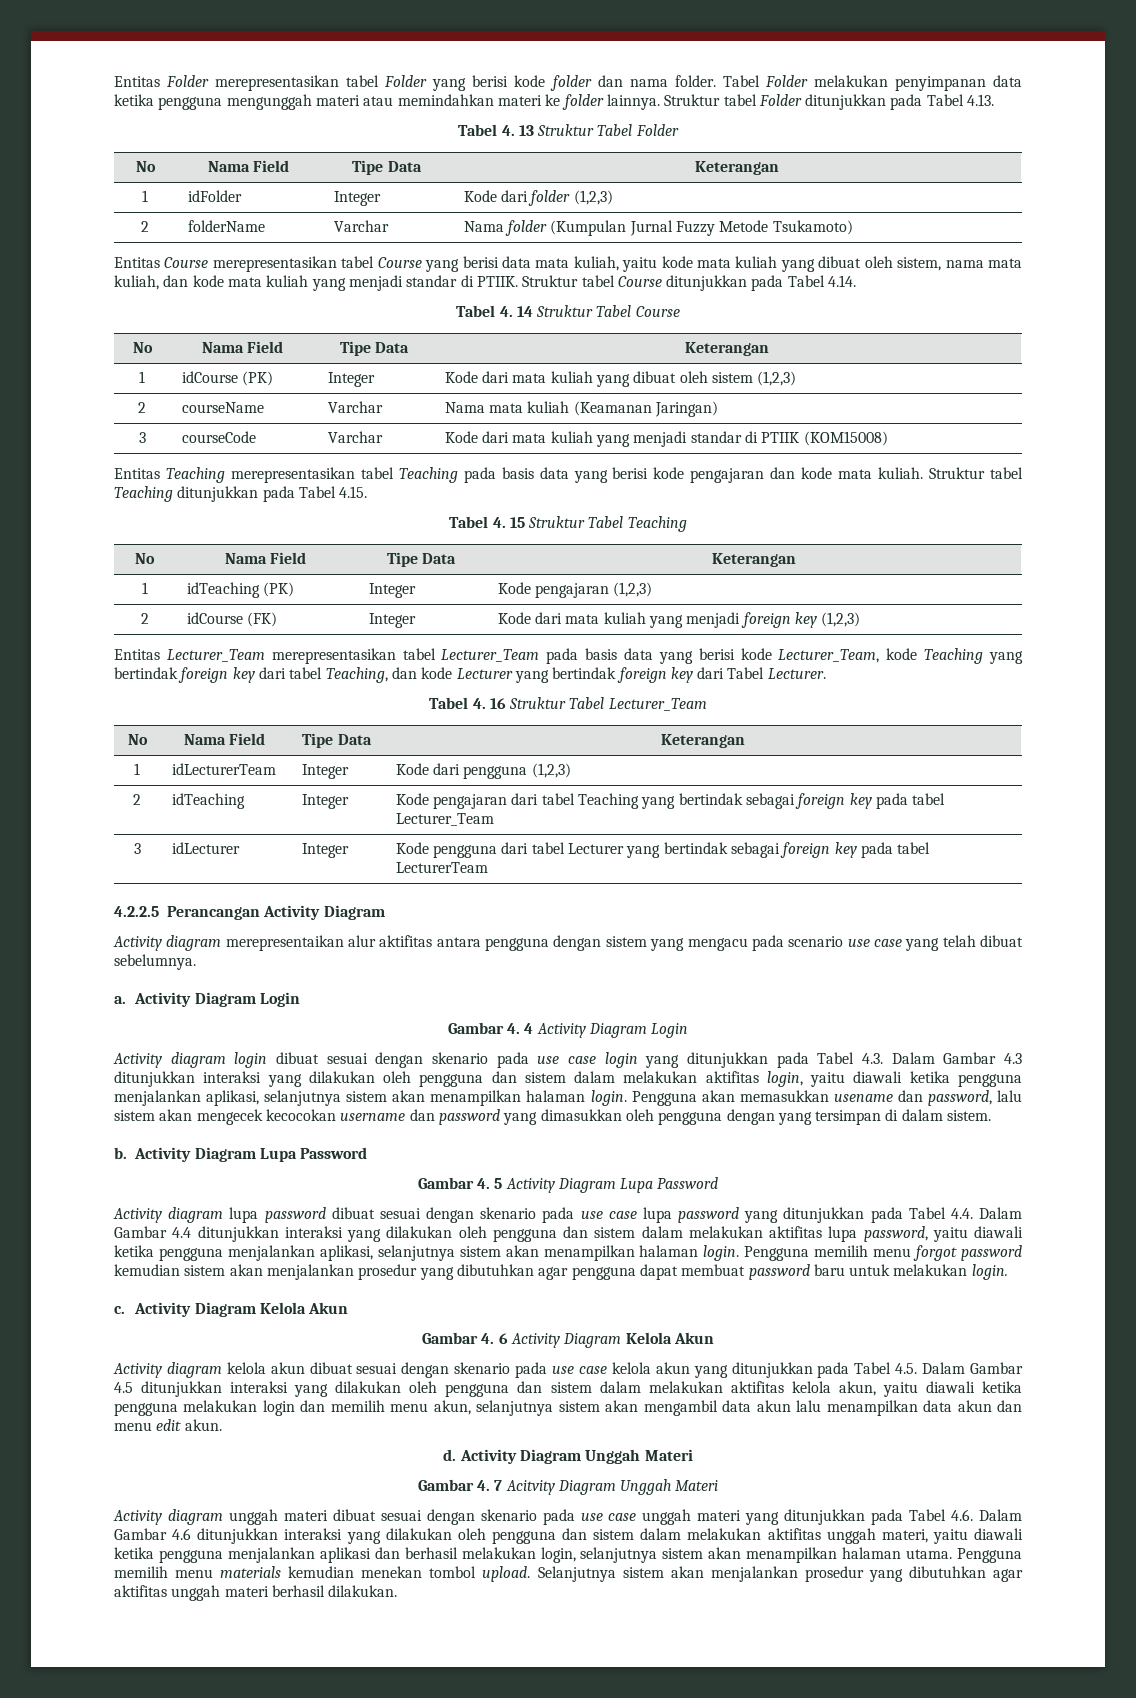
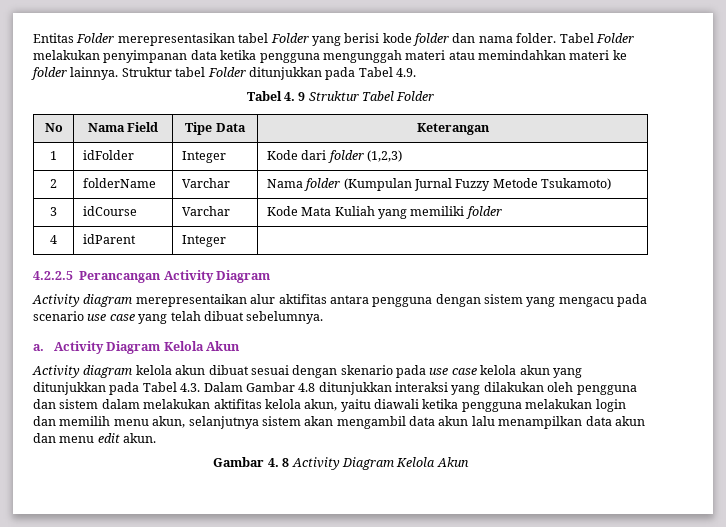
[967,94,995,106] [458,124,534,136] 4.13. // Tabel 4. 13 -> [396,68,416,77] [246,91,306,101] 4.9. // Tabel 4. 9
[114,256,1023,272] [114,275,857,291] [456,305,680,317] [132,342,153,353] [201,341,284,353] [339,341,410,356] [685,342,769,356] [139,371,145,383] [181,371,274,386] [327,372,375,387] [444,371,797,387] [138,402,146,413] [181,402,264,413] [327,401,383,413] [444,401,718,417] [138,432,146,443] [181,431,256,443] // Entitas Course merepresentasikan tabel Course yang berisi data mata kuliah, yaitu kode mata kuliah yang dibuat oleh sistem, nama mata kuliah, dan kode mata kuliah yang menjadi standar di PTIIK. Struktur tabel Course ditunjukkan pada Tabel 4.14. // Tabel 4. 14 Struktur Tabel Course // No | Nama Field | Tipe Data | Keterangan // 1 | idCourse (PK) | Integer | Kode dari mata kuliah yang dibuat oleh sistem (1,2,3) // 2 | courseName | Varchar | Nama mata kuliah (Keamanan Jaringan) // 3 | courseCode -> [50,207,57,216] [82,206,137,216] // 3 | idCourse
[482,431,888,447] [114,467,1024,483] [114,486,368,502] [449,516,687,532] [135,553,155,564] [224,552,307,564] [386,552,457,567] [711,553,796,567] [141,582,148,594] [186,582,295,598] [368,583,416,598] [497,582,653,598] [140,613,149,624] [186,612,278,627] [368,613,416,628] [497,612,861,628] [114,648,1024,664] [114,667,826,683] [429,697,707,711] [127,734,148,745] [183,733,266,745] [302,733,372,748] [660,734,745,748] [134,763,140,775] [171,763,276,775] [301,764,349,779] [395,763,571,779] [133,794,141,805] [171,793,245,809] [301,794,349,809] [395,793,946,809] [395,813,494,826] [133,843,141,854] [171,842,240,854] [301,843,349,858] [395,842,931,858] [395,862,488,873] dari mata kuliah yang menjadi standar di PTIIK (KOM15008) // Entitas Teaching merepresentasikan tabel Teaching pada basis data yang berisi kode pengajaran dan kode mata kuliah. Struktur tabel Teaching ditunjukkan pada Tabel 4.15. // Tabel 4. 15 Struktur Tabel Teaching // No | Nama Field | Tipe Data | Keterangan // 1 | idTeaching (PK) | Integer | Kode pengajaran (1,2,3) // 2 | idCourse (FK) | Integer | Kode dari mata kuliah yang menjadi foreign key (1,2,3) // Entitas Lecturer_Team merepresentasikan tabel Lecturer_Team pada basis data yang berisi kode Lecturer_Team, kode Teaching yang bertindak foreign key dari tabel Teaching, dan kode Lecturer yang bertindak foreign key dari Tabel Lecturer. // Tabel 4. 16 Struktur Tabel Lecturer_Team // No | Nama Field | Tipe Data | Keterangan // 1 | idLecturerTeam | Integer | Kode dari pengguna (1,2,3) // 2 | idTeaching | Integer | Kode pengajaran dari tabel Teaching yang bertindak sebagai foreign key pada tabel Lecturer_Team // 3 | idLecturer | Integer | Kode pengguna dari tabel Lecturer yang bertindak sebagai foreign key pada tabel LecturerTeam -> [301,206,502,219] [50,235,57,244] [82,234,136,244] [181,235,226,247] Mata Kuliah yang memiliki folder // 4 | idParent | Integer |
[259,992,300,1007] [447,1022,689,1038] [113,1052,1022,1068] [114,1071,1022,1087] [114,1090,1022,1106] [114,1109,992,1125] [114,1147,368,1162] [417,1177,719,1193] [113,1207,1022,1223] [114,1226,1023,1242] [114,1245,1023,1261] [114,1264,1008,1280] [114,1302,349,1317] [422,1332,622,1348] Login // Gambar 4. 4 Activity Diagram Login // Activity diagram login dibuat sesuai dengan skenario pada use case login yang ditunjukkan pada Tabel 4.3. Dalam Gambar 4.3 ditunjukkan interaksi yang dilakukan oleh pengguna dan sistem dalam melakukan aktifitas login, yaitu diawali ketika pengguna menjalankan aplikasi, selanjutnya sistem akan menampilkan halaman login. Pengguna akan memasukkan usename dan password, lalu sistem akan mengecek kecocokan username dan password yang dimasukkan oleh pengguna dengan yang tersimpan di dalam sistem. // b. Activity Diagram Lupa Password // Gambar 4. 5 Activity Diagram Lupa Password // Activity diagram lupa password dibuat sesuai dengan skenario pada use case lupa password yang ditunjukkan pada Tabel 4.4. Dalam Gambar 4.4 ditunjukkan interaksi yang dilakukan oleh pengguna dan sistem dalam melakukan aktifitas lupa password, yaitu diawali ketika pengguna menjalankan aplikasi, selanjutnya sistem akan menampilkan halaman login. Pengguna memilih menu forgot password kemudian sistem akan menjalankan prosedur yang dibutuhkan agar pengguna dapat membuat password baru untuk melakukan login. // c. Activity Diagram Kelola Akun // Gambar 4. 6 Activity Diagram -> (161, 347) none
[895,1362,1024,1374] [114,1382,133,1393] 4.5. Dalam Gambar 4.5 -> [180,382,316,392] 4.3. Dalam Gambar 4.8
[443,1449,693,1464] [417,1479,719,1495] [113,1509,1023,1525] [114,1528,1023,1544] [114,1547,1023,1563] [114,1566,1023,1582] [114,1585,398,1601] d. Activity Diagram Unggah Materi // Gambar 4. 7 Acitvity Diagram Unggah Materi // Activity diagram unggah materi dibuat sesuai dengan skenario pada use case unggah materi yang ditunjukkan pada Tabel 4.6. Dalam Gambar 4.6 ditunjukkan interaksi yang dilakukan oleh pengguna dan sistem dalam melakukan aktifitas unggah materi, yaitu diawali ketika pengguna menjalankan aplikasi dan berhasil melakukan login, selanjutnya sistem akan menampilkan halaman utama. Pengguna memilih menu materials kemudian menekan tombol upload. Selanjutnya sistem akan menjalankan prosedur yang dibutuhkan agar aktifitas unggah materi berhasil dilakukan. -> [213,457,469,470] Gambar 4. 8 Activity Diagram Kelola Akun

